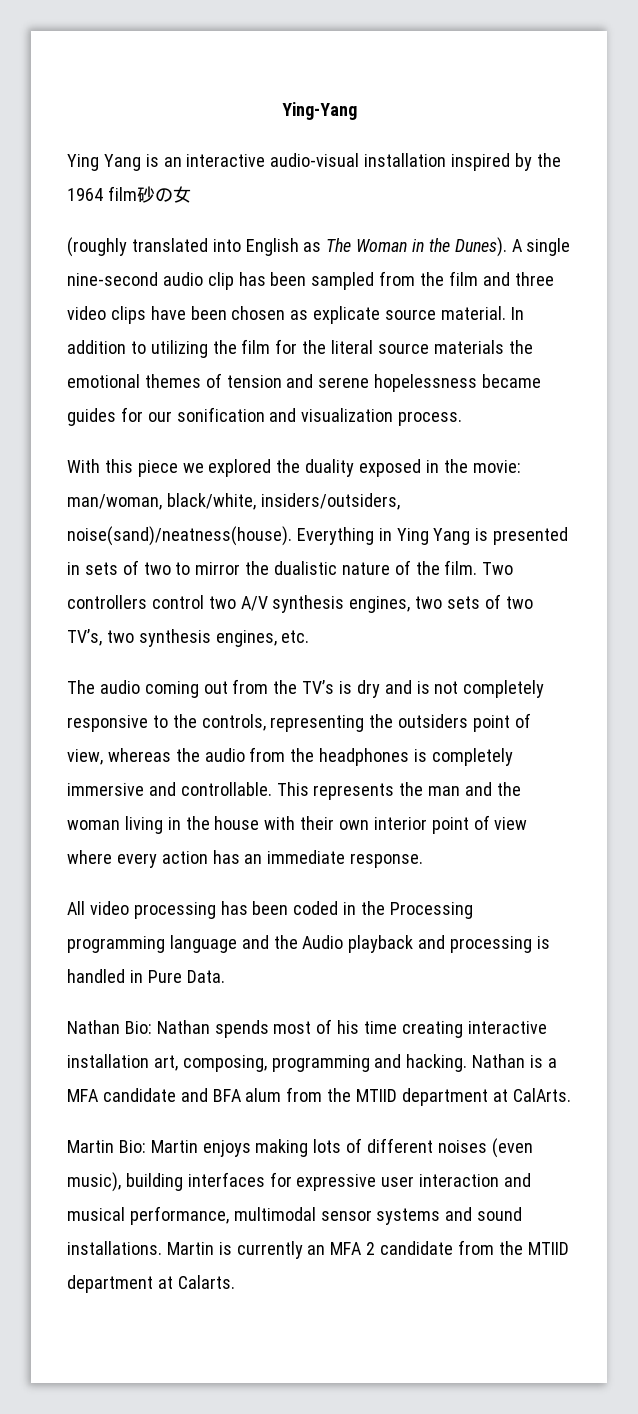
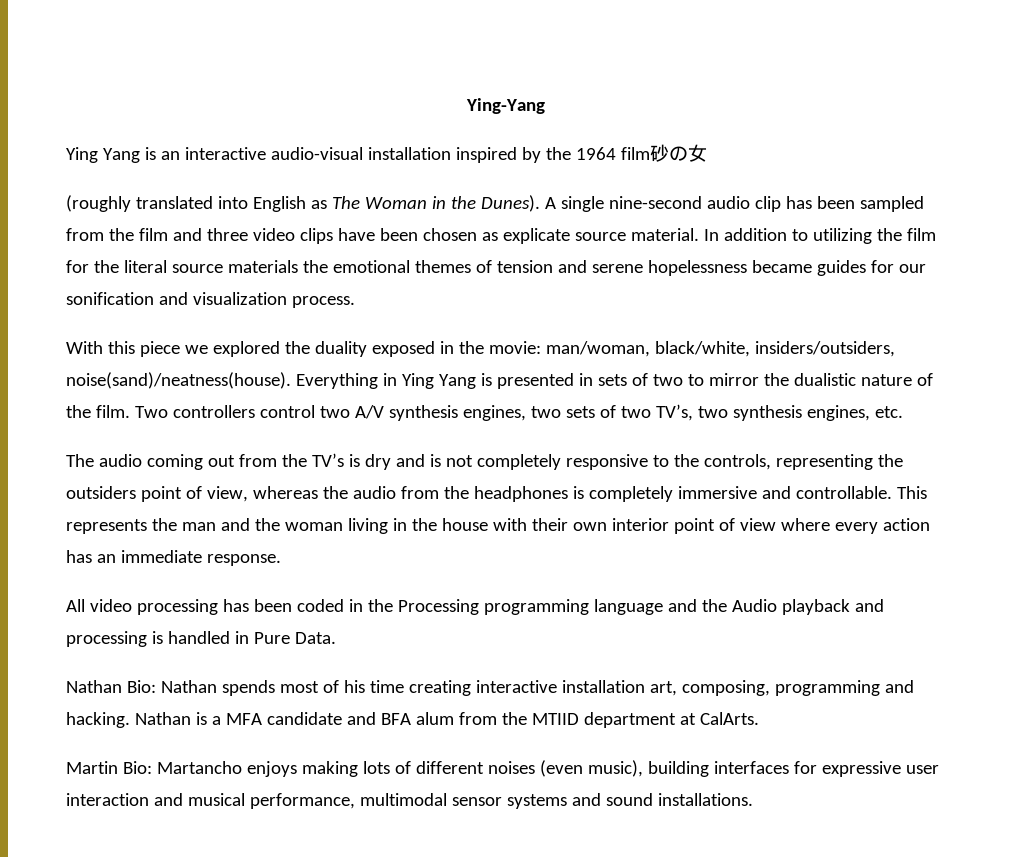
[150,1140,198,1153] Martin -> [156,761,242,774] Martancho
[166,1240,569,1259] [67,1275,235,1293] Martin is currently an MFA 2 candidate from the MTIID department at Calarts. -> (753, 799) none

